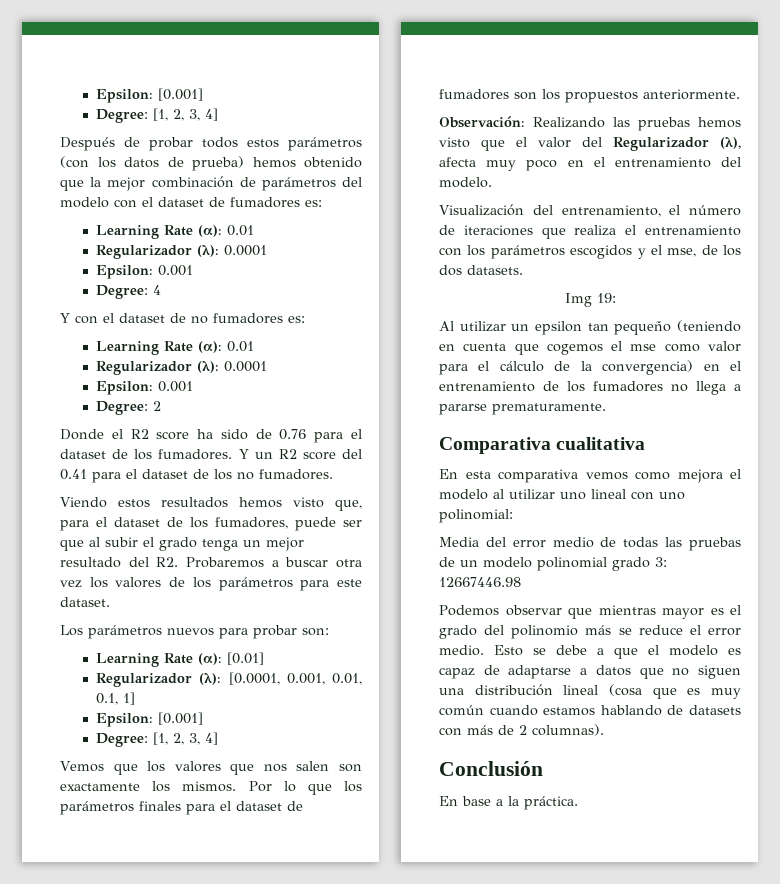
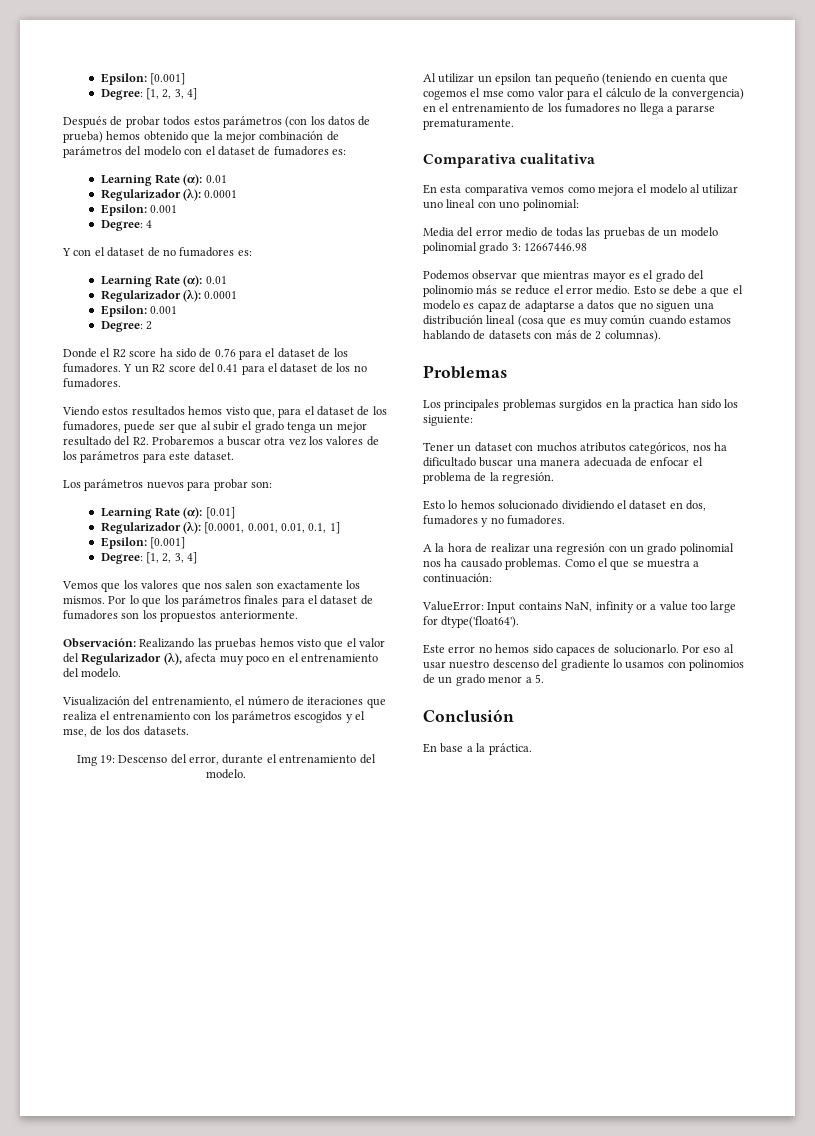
(616, 298) none -> [118,754,376,765] [205,769,246,779] Descenso del error, durante el entrenamiento del modelo.
(604, 730) none -> [423,365,507,379] [423,399,739,411] [423,415,473,426] [423,442,727,454] [423,457,703,467] [423,472,555,484] [423,500,706,511] [423,515,566,527] [423,543,734,555] [423,558,700,570] [423,573,492,583] [422,601,737,613] [423,616,520,628] [423,644,734,656] [423,659,744,671] [423,674,544,686] // Problemas // Los principales problemas surgidos en la practica han sido los siguiente: // Tener un dataset con muchos atributos categóricos, nos ha dificultado buscar una manera adecuada de enfocar el problema de la regresión. // Esto lo hemos solucionado dividiendo el dataset en dos, fumadores y no fumadores. // A la hora de realizar una regresión con un grado polinomial nos ha causado problemas. Como el que se muestra a continuación: // ValueError: Input contains NaN, infinity or a value too large for dtype('float64'). // Este error no hemos sido capaces de solucionarlo. Por eso al usar nuestro descenso del gradiente lo usamos con polinomios de un grado menor a 5.

